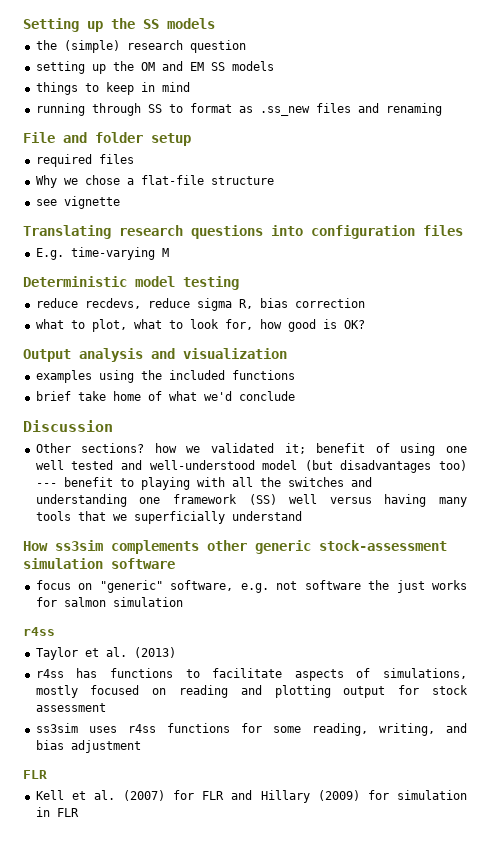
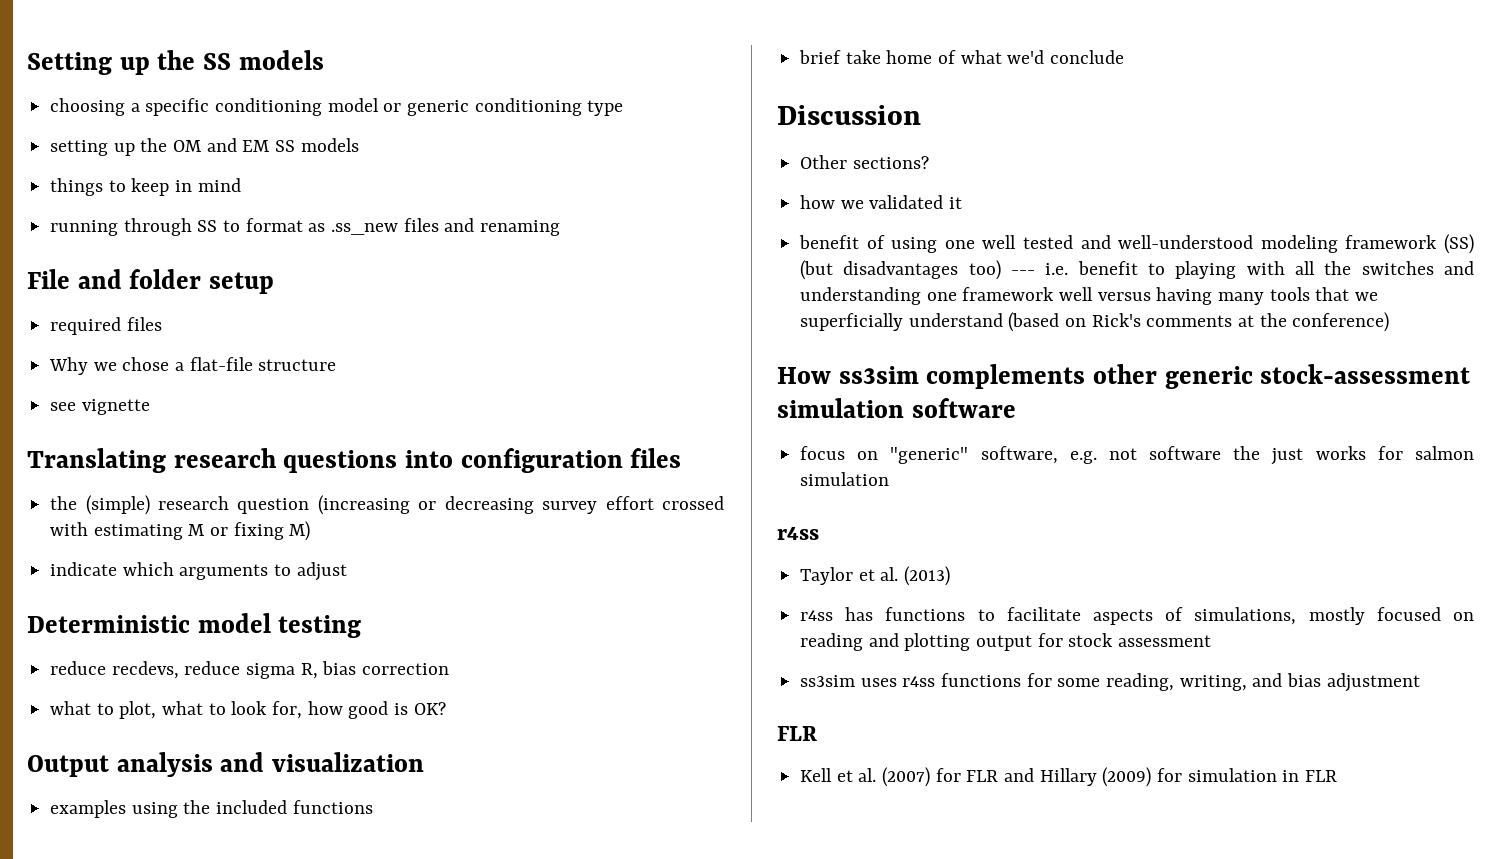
[35,40,246,53] the (simple) research question -> [50,98,624,116] choosing a specific conditioning model or generic conditioning type
[35,247,169,260] E.g. time-varying M -> [50,495,724,515] [50,521,311,541] [50,562,347,581] the (simple) research question (increasing or decreasing survey effort crossed with estimating M or fixing M) // indicate which arguments to adjust
(145, 448) none -> (929, 162) //
[284,443,306,454] it; -> [949,197,963,209] it //
[262,460,298,470] model -> [1260,234,1474,254] modeling framework (SS)
(57, 485) none -> [1045,263,1069,275] i.e.
[248,494,277,505] (SS) -> (1055, 294) none
(302, 516) none -> [1008,312,1390,332] (based on Rick's comments at the conference)

